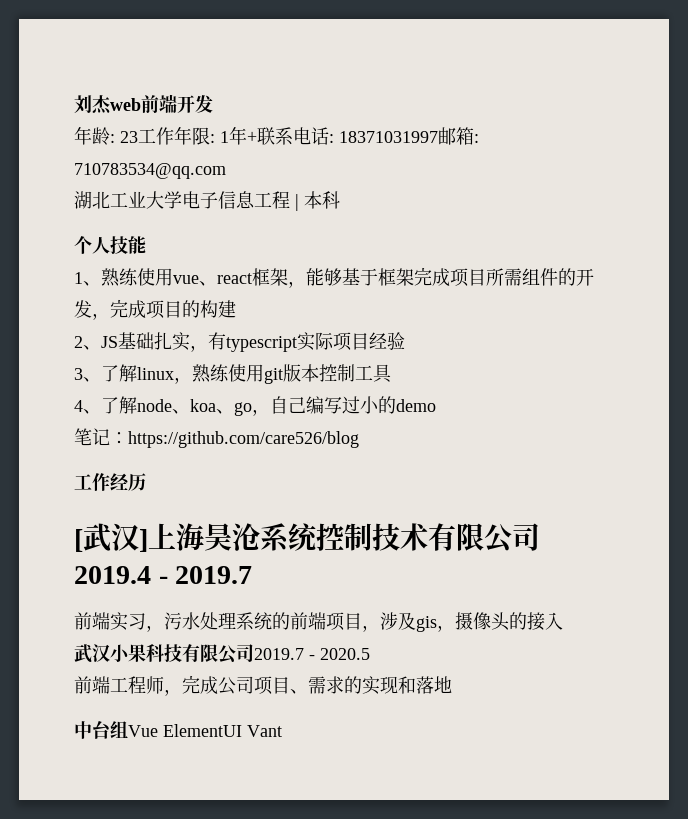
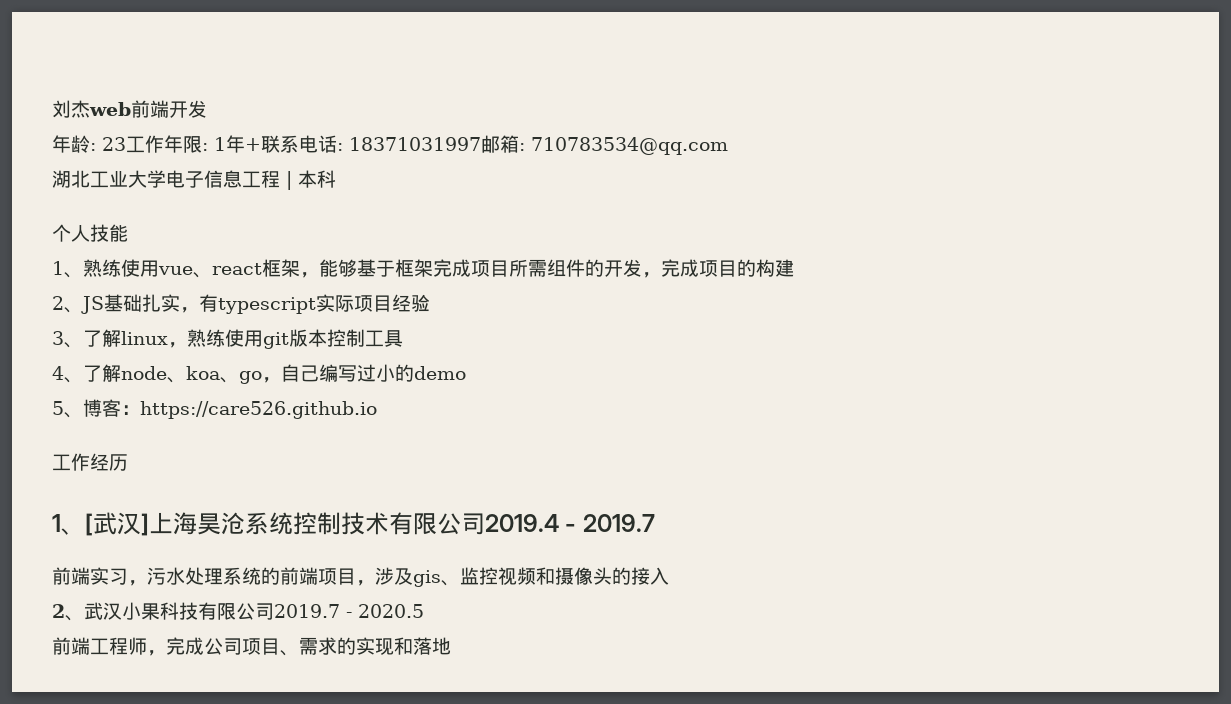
[74,428,359,448] 笔记：https://github.com/care526/blog -> [52,399,377,419] 5、博客：https://care526.github.io
(146, 482) none -> [52,514,85,535] 1、
[437,625,455,632] ， -> [441,567,555,586] 、监控视频和
(563, 621) none -> [52,604,84,621] 2、
[74,720,282,739] // 中台组Vue ElementUI Vant -> (451, 646) none

